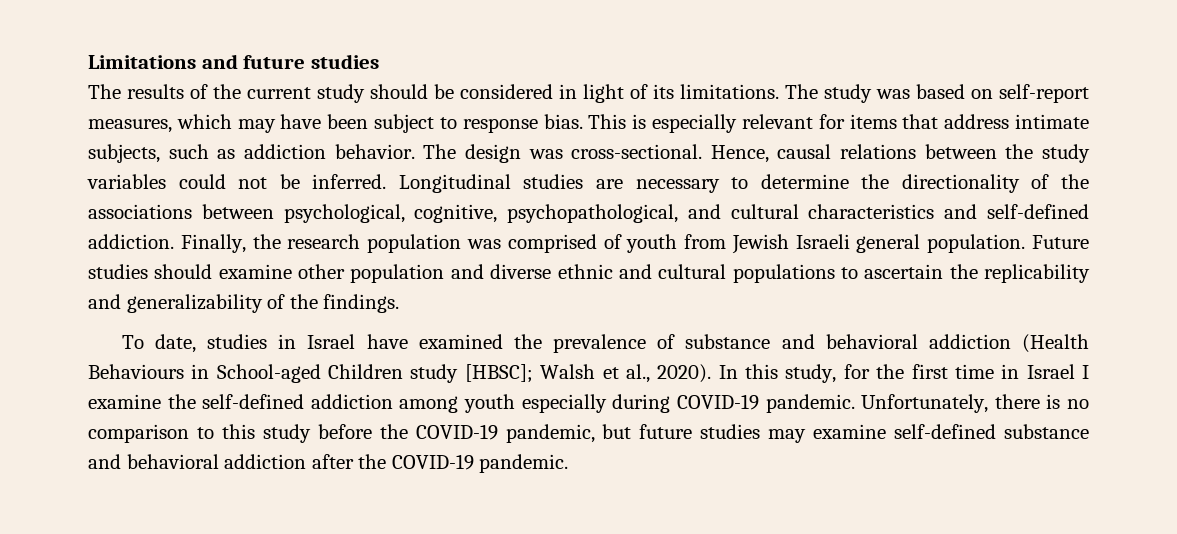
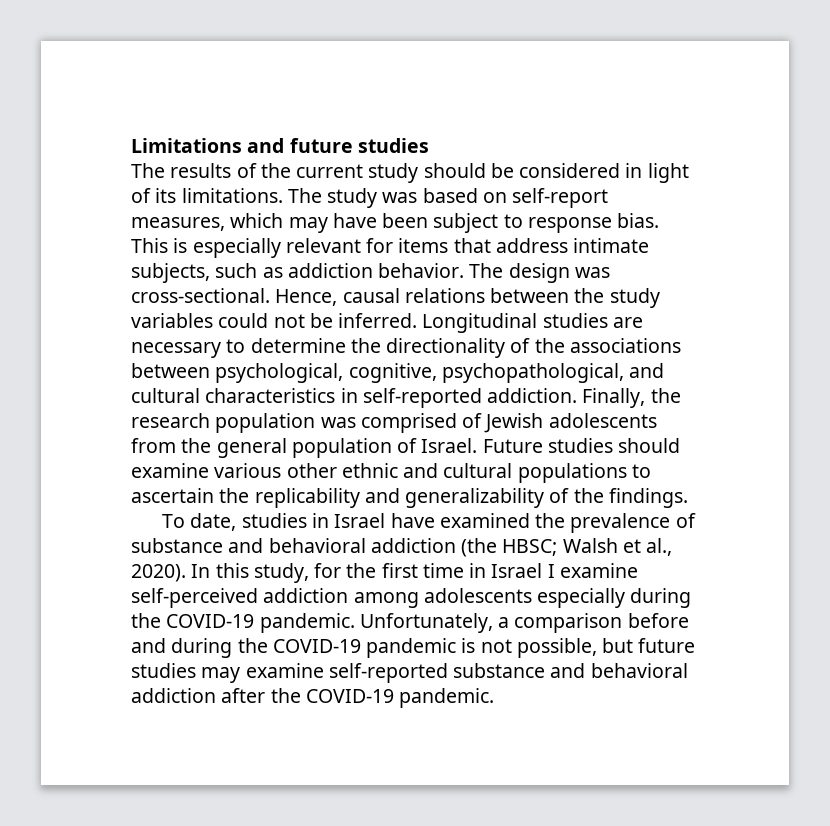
[944,204,1090,219] and self-defined -> [340,388,482,408] in self-reported
[626,234,1090,254] [88,264,552,283] youth from Jewish Israeli general population. Future studies should examine other population and diverse -> [484,413,657,433] [131,438,681,458] [131,463,337,478] Jewish adolescents from the general population of Israel. Future studies should examine various other
[1021,334,1089,353] [88,364,533,383] (Health Behaviours in School-aged Children study [HBSC]; -> [461,538,558,557] (the HBSC;
[167,394,305,409] the self-defined -> [131,588,258,608] self-perceived
[464,394,516,413] youth -> [423,588,532,603] adolescents
(671, 403) none -> [131,613,161,628] the
[994,394,1090,409] [88,424,595,443] there is no comparison to this study before the COVID-19 pandemic, -> [498,613,689,633] [131,638,597,658] a comparison before and during the COVID-19 pandemic is not possible,
[894,424,997,439] self-defined -> [328,663,448,683] self-reported

